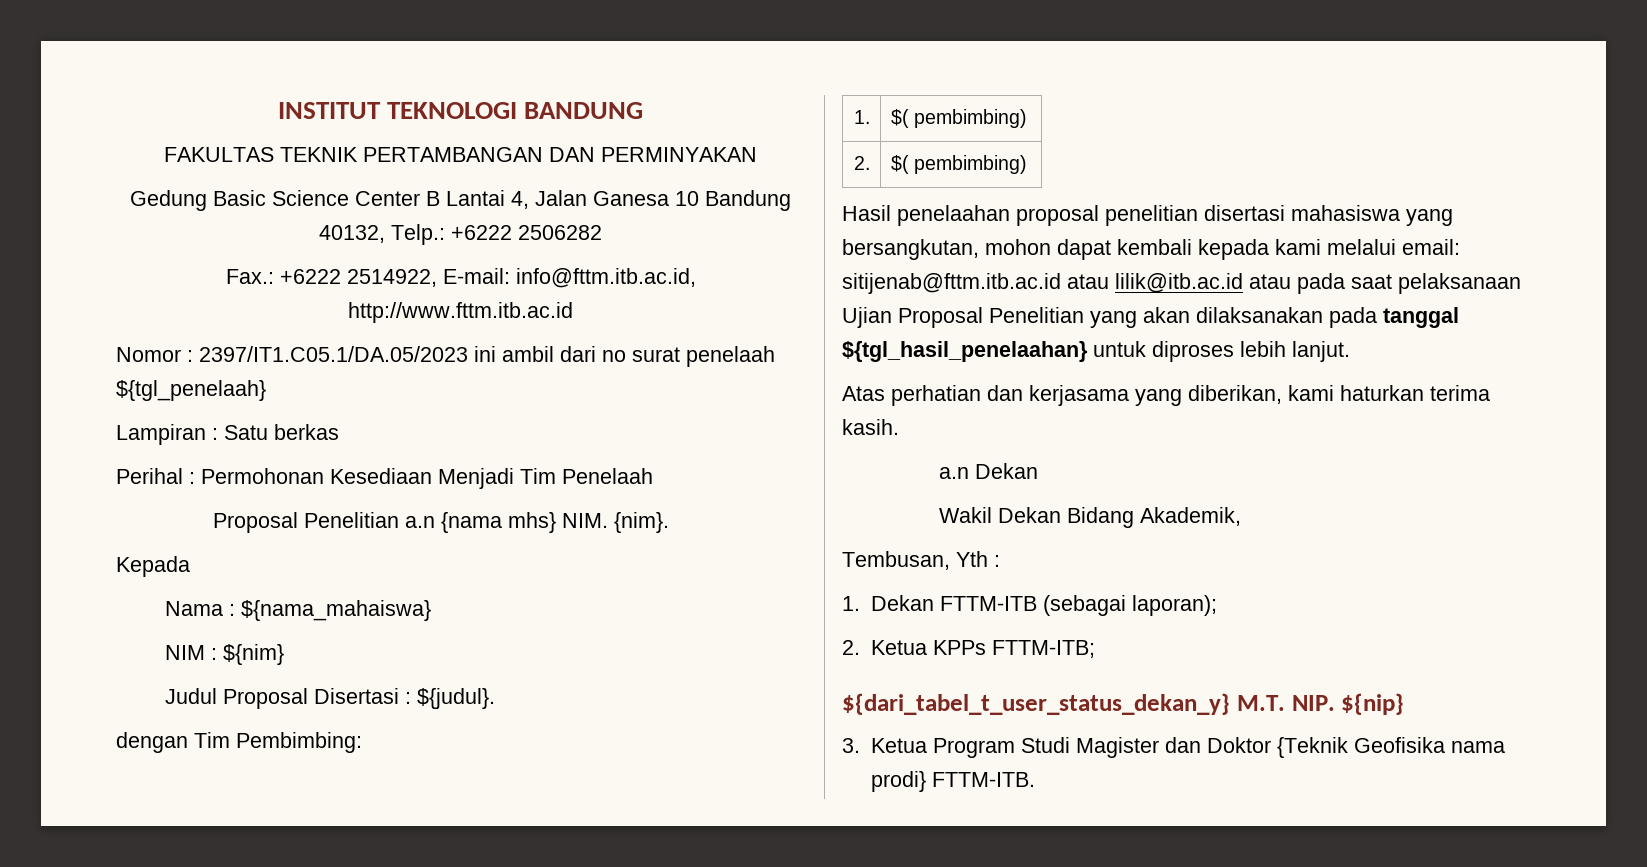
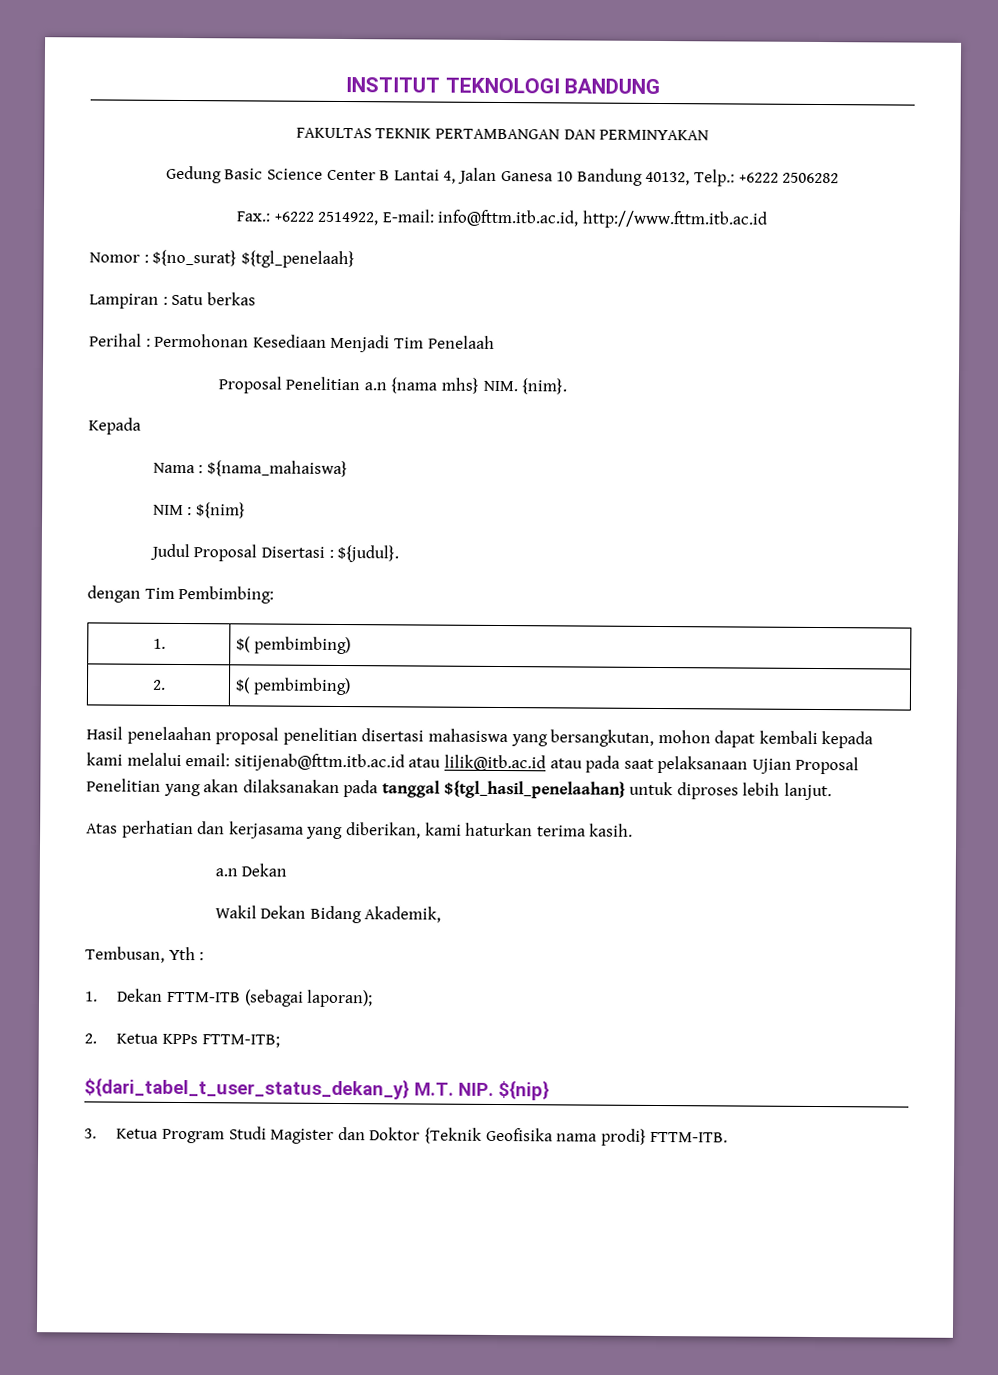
[199,346,775,367] 2397/IT1.C05.1/DA.05/2023 ini ambil dari no surat penelaah -> [152,249,238,267] ${no_surat}

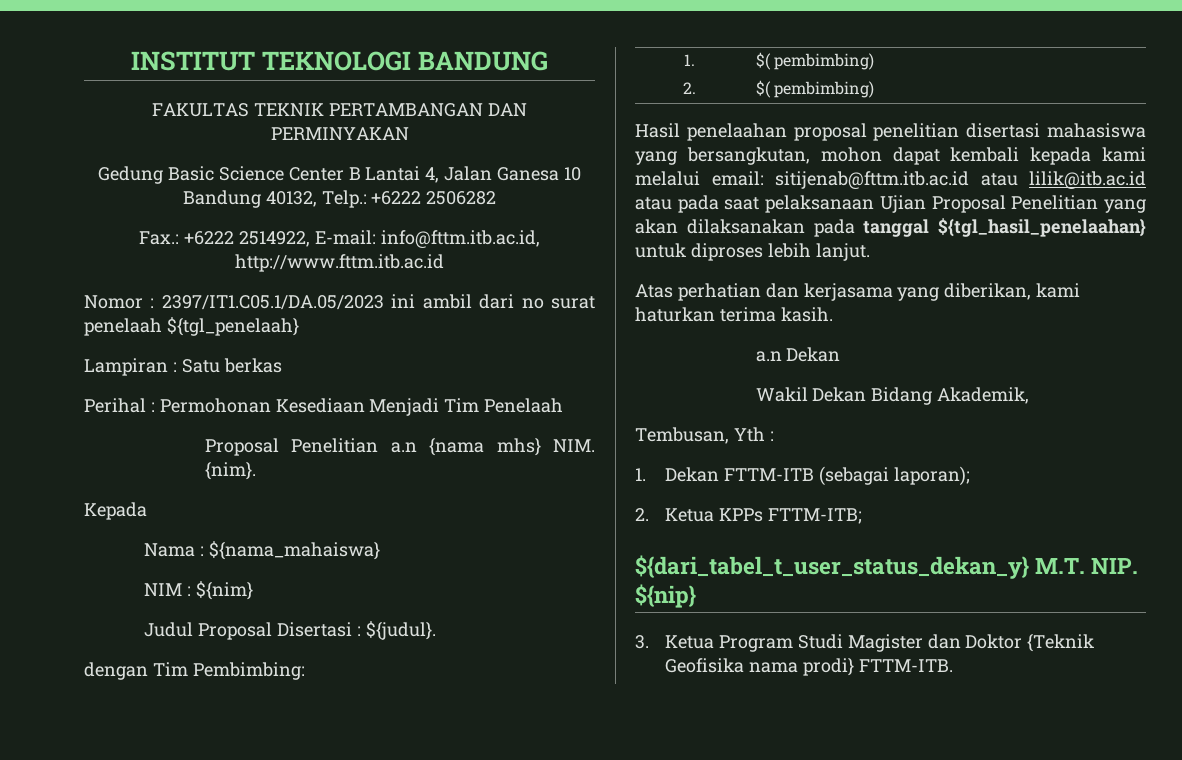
[152,249,238,267] ${no_surat} -> [161,294,596,310] [84,318,162,336] 2397/IT1.C05.1/DA.05/2023 ini ambil dari no surat penelaah

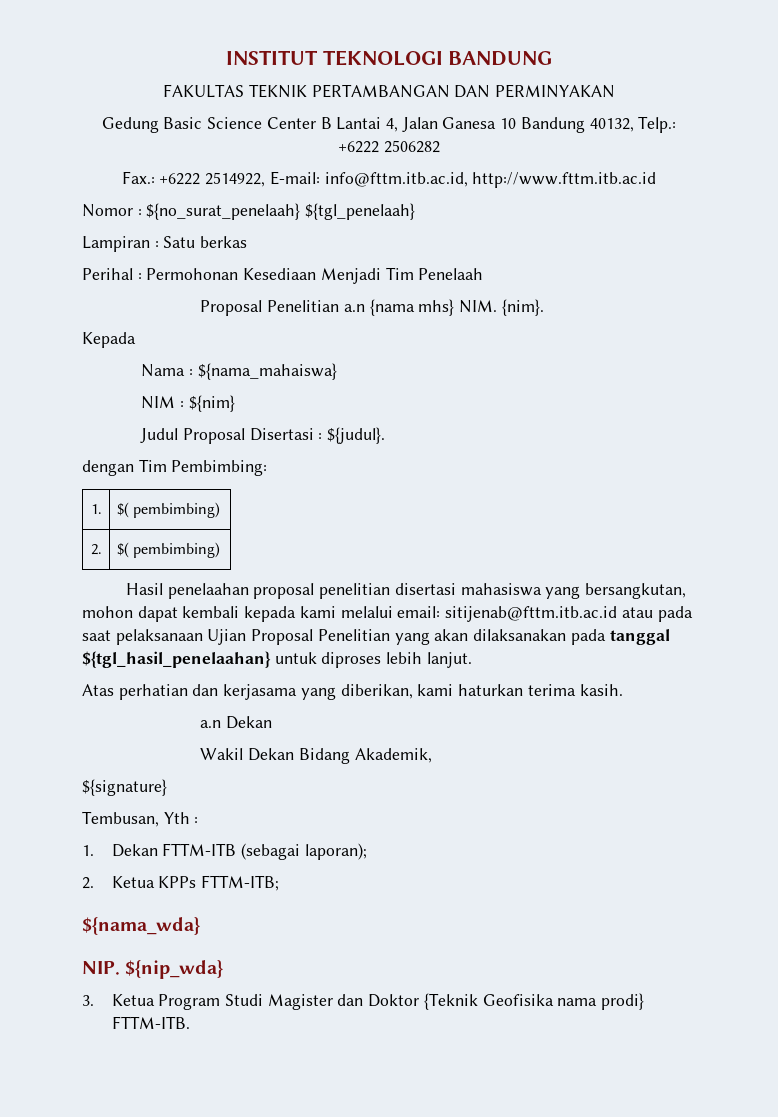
[161,294,596,310] [84,318,162,336] 2397/IT1.C05.1/DA.05/2023 ini ambil dari no surat penelaah -> [146,203,301,220] ${no_surat_penelaah}
[1029,171,1146,189] [635,197,672,210] lilik@itb.ac.id atau -> (653, 612) none
(1030, 395) none -> [82,779,167,796] // ${signature}
[635,555,1139,579] [635,584,696,608] ${dari_tabel_t_user_status_dekan_y} M.T. NIP. ${nip} -> [82,917,200,935] [82,960,224,979] ${nama_wda} // NIP. ${nip_wda}

